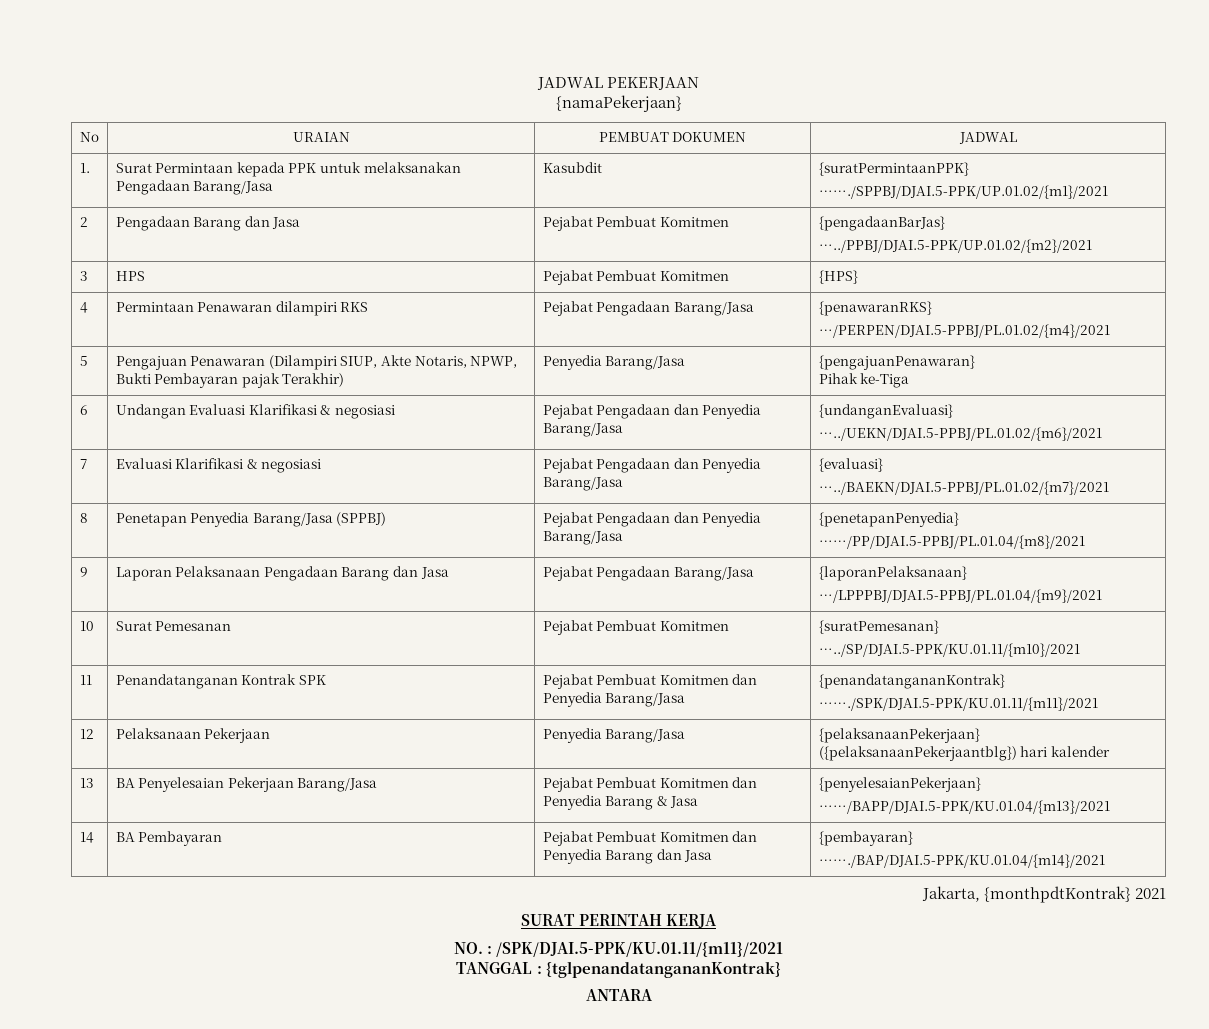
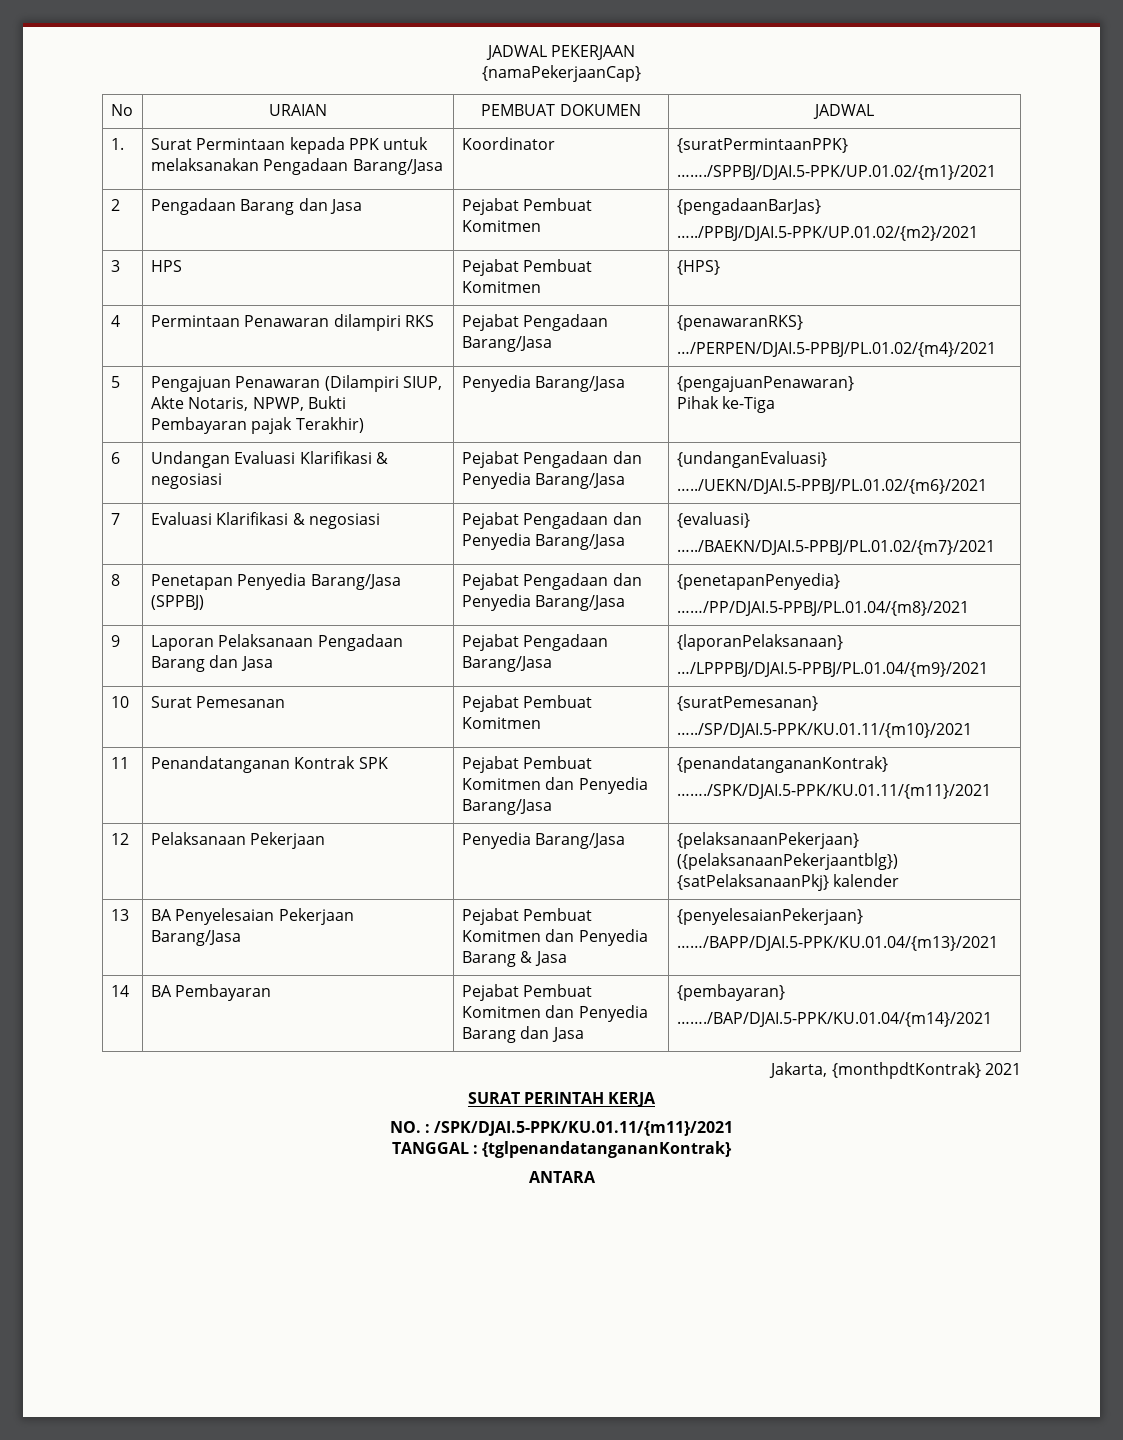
[555,95,682,112] {namaPekerjaan} -> [482,65,641,82] {namaPekerjaanCap}
[542,162,602,173] Kasubdit -> [461,137,555,150] Koordinator
[1020,746,1048,757] hari -> [676,874,829,891] {satPelaksanaanPkj}

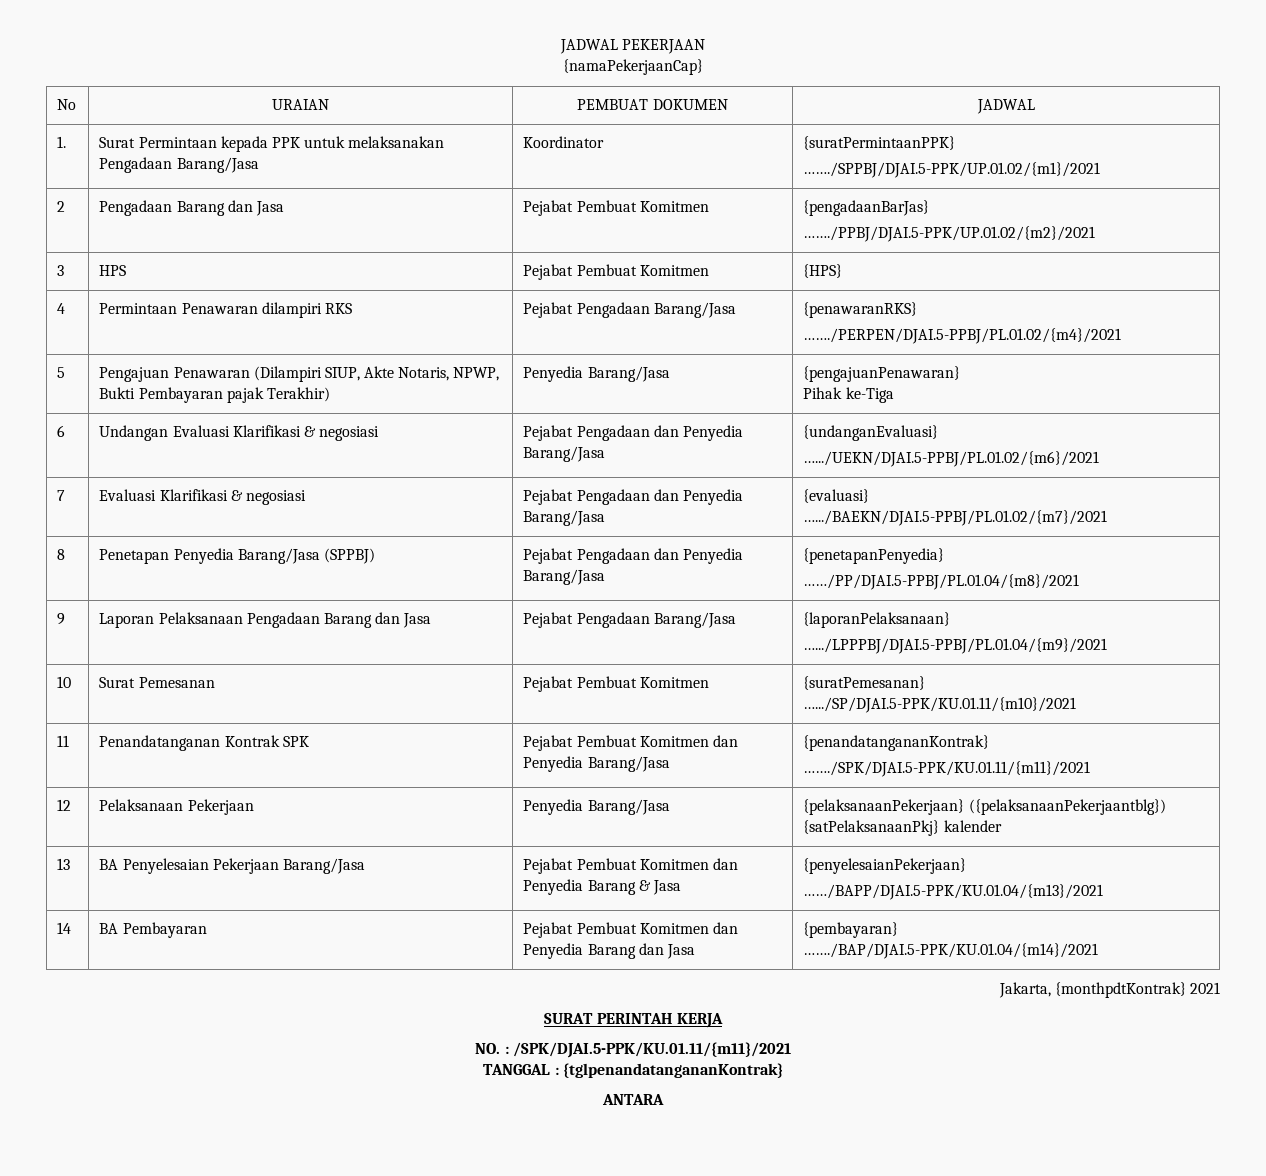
[676,226,978,241] …../PPBJ/DJAI.5-PPK/UP.01.02/{m2}/2021 -> [803,226,1096,242] ……./PPBJ/DJAI.5-PPK/UP.01.02/{m2}/2021
[676,342,996,357] …/PERPEN/DJAI.5-PPBJ/PL.01.02/{m4}/2021 -> [803,328,1122,344] ……./PERPEN/DJAI.5-PPBJ/PL.01.02/{m4}/2021
[676,479,987,494] …../UEKN/DJAI.5-PPBJ/PL.01.02/{m6}/2021 -> [803,451,1100,467] ….../UEKN/DJAI.5-PPBJ/PL.01.02/{m6}/2021
[676,540,995,555] …../BAEKN/DJAI.5-PPBJ/PL.01.02/{m7}/2021 -> [803,510,1108,526] ….../BAEKN/DJAI.5-PPBJ/PL.01.02/{m7}/2021
[676,662,988,677] …/LPPPBJ/DJAI.5-PPBJ/PL.01.04/{m9}/2021 -> [803,638,1108,654] ….../LPPPBJ/DJAI.5-PPBJ/PL.01.04/{m9}/2021
[676,723,972,738] …../SP/DJAI.5-PPK/KU.01.11/{m10}/2021 -> [803,697,1077,713] ….../SP/DJAI.5-PPK/KU.01.11/{m10}/2021

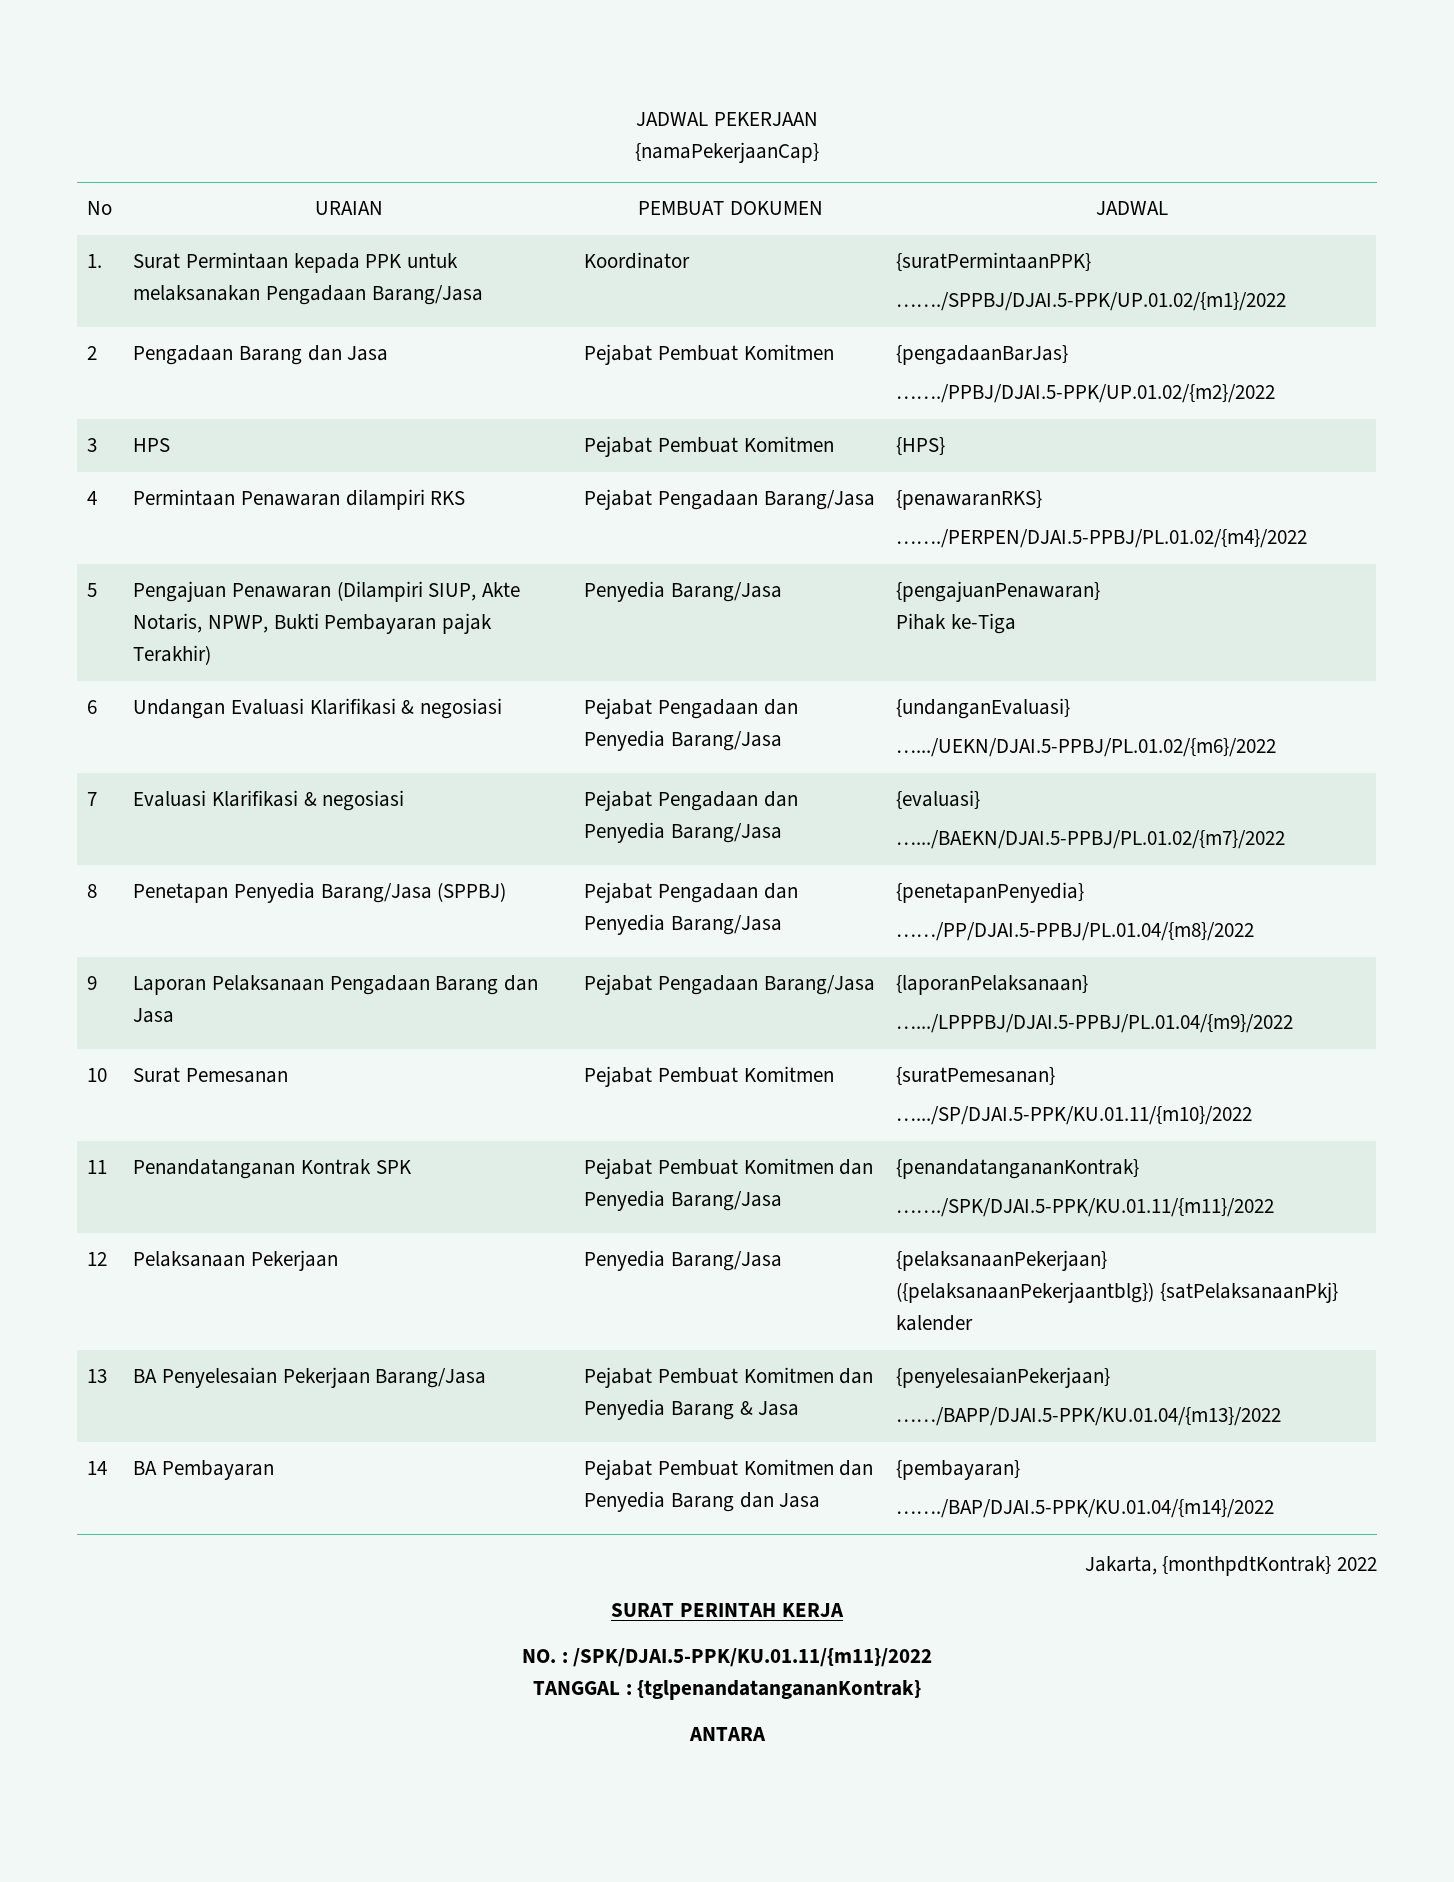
[803,162,1101,178] ……./SPPBJ/DJAI.5-PPK/UP.01.02/{m1}/2021 -> [896,292,1287,311] ……./SPPBJ/DJAI.5-PPK/UP.01.02/{m1}/2022
[803,226,1096,242] ……./PPBJ/DJAI.5-PPK/UP.01.02/{m2}/2021 -> [896,384,1276,403] ……./PPBJ/DJAI.5-PPK/UP.01.02/{m2}/2022
[803,328,1122,344] ……./PERPEN/DJAI.5-PPBJ/PL.01.02/{m4}/2021 -> [896,529,1308,548] ……./PERPEN/DJAI.5-PPBJ/PL.01.02/{m4}/2022
[803,451,1100,467] ….../UEKN/DJAI.5-PPBJ/PL.01.02/{m6}/2021 -> [896,738,1277,757] ….../UEKN/DJAI.5-PPBJ/PL.01.02/{m6}/2022
[803,510,1108,526] ….../BAEKN/DJAI.5-PPBJ/PL.01.02/{m7}/2021 -> [896,830,1286,849] ….../BAEKN/DJAI.5-PPBJ/PL.01.02/{m7}/2022
[803,574,1080,590] ……/PP/DJAI.5-PPBJ/PL.01.04/{m8}/2021 -> [896,922,1255,941] ……/PP/DJAI.5-PPBJ/PL.01.04/{m8}/2022
[803,638,1108,654] ….../LPPPBJ/DJAI.5-PPBJ/PL.01.04/{m9}/2021 -> [896,1014,1294,1033] ….../LPPPBJ/DJAI.5-PPBJ/PL.01.04/{m9}/2022
[803,697,1077,713] ….../SP/DJAI.5-PPK/KU.01.11/{m10}/2021 -> [896,1106,1253,1125] ….../SP/DJAI.5-PPK/KU.01.11/{m10}/2022
[803,761,1091,777] ……./SPK/DJAI.5-PPK/KU.01.11/{m11}/2021 -> [896,1198,1275,1217] ……./SPK/DJAI.5-PPK/KU.01.11/{m11}/2022
[803,884,1104,900] ……/BAPP/DJAI.5-PPK/KU.01.04/{m13}/2021 -> [896,1407,1282,1426] ……/BAPP/DJAI.5-PPK/KU.01.04/{m13}/2022
[803,943,1099,959] ……./BAP/DJAI.5-PPK/KU.01.04/{m14}/2021 -> [896,1499,1275,1518] ……./BAP/DJAI.5-PPK/KU.01.04/{m14}/2022
[1190,982,1220,994] 2021 -> [1337,1557,1378,1571] 2022
[512,1042,791,1058] /SPK/DJAI.5-PPK/KU.01.11/{m11}/2021 -> [573,1648,933,1667] /SPK/DJAI.5-PPK/KU.01.11/{m11}/2022

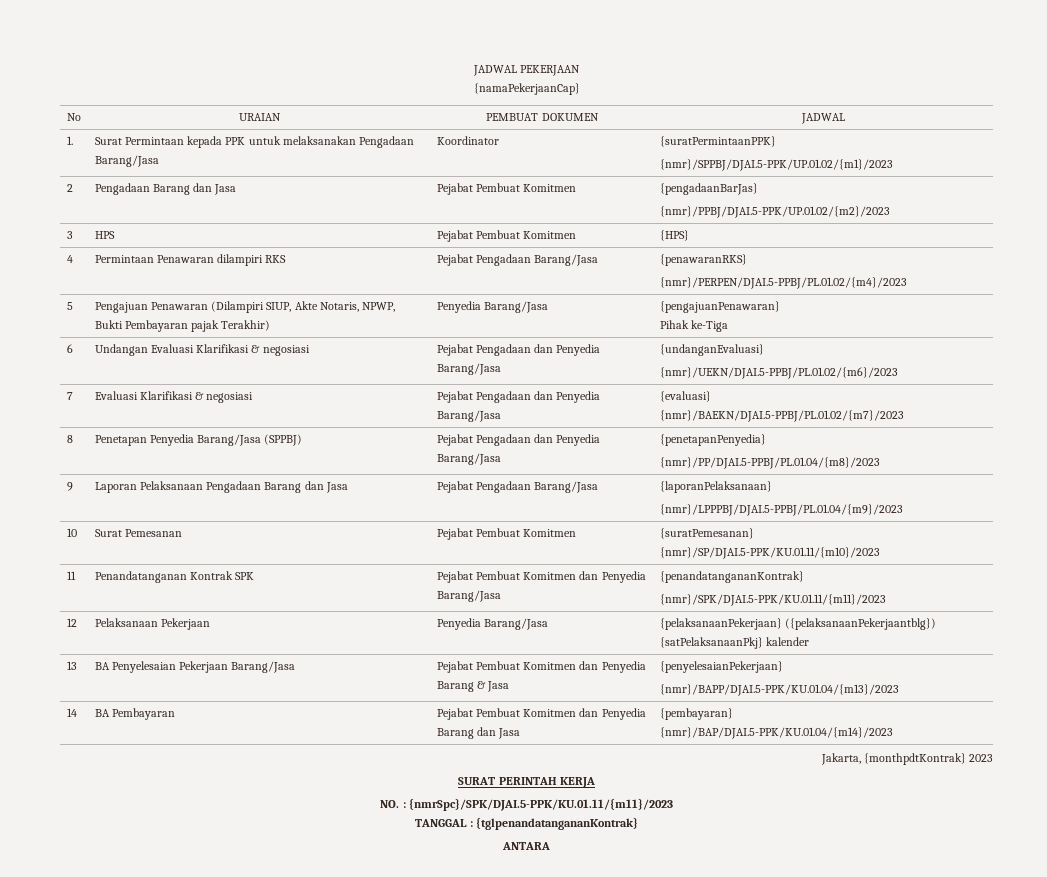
[896,292,1287,311] ……./SPPBJ/DJAI.5-PPK/UP.01.02/{m1}/2022 -> [659,159,893,171] {nmr}/SPPBJ/DJAI.5-PPK/UP.01.02/{m1}/2023
[896,384,1276,403] ……./PPBJ/DJAI.5-PPK/UP.01.02/{m2}/2022 -> [659,206,890,218] {nmr}/PPBJ/DJAI.5-PPK/UP.01.02/{m2}/2023
[896,529,1308,548] ……./PERPEN/DJAI.5-PPBJ/PL.01.02/{m4}/2022 -> [659,277,907,289] {nmr}/PERPEN/DJAI.5-PPBJ/PL.01.02/{m4}/2023
[896,738,1277,757] ….../UEKN/DJAI.5-PPBJ/PL.01.02/{m6}/2022 -> [659,367,898,379] {nmr}/UEKN/DJAI.5-PPBJ/PL.01.02/{m6}/2023
[896,830,1286,849] ….../BAEKN/DJAI.5-PPBJ/PL.01.02/{m7}/2022 -> [659,410,904,422] {nmr}/BAEKN/DJAI.5-PPBJ/PL.01.02/{m7}/2023
[896,922,1255,941] ……/PP/DJAI.5-PPBJ/PL.01.04/{m8}/2022 -> [659,457,880,469] {nmr}/PP/DJAI.5-PPBJ/PL.01.04/{m8}/2023
[896,1014,1294,1033] ….../LPPPBJ/DJAI.5-PPBJ/PL.01.04/{m9}/2022 -> [659,504,903,516] {nmr}/LPPPBJ/DJAI.5-PPBJ/PL.01.04/{m9}/2023
[896,1106,1253,1125] ….../SP/DJAI.5-PPK/KU.01.11/{m10}/2022 -> [659,547,880,559] {nmr}/SP/DJAI.5-PPK/KU.01.11/{m10}/2023
[896,1198,1275,1217] ……./SPK/DJAI.5-PPK/KU.01.11/{m11}/2022 -> [659,594,886,606] {nmr}/SPK/DJAI.5-PPK/KU.01.11/{m11}/2023
[896,1407,1282,1426] ……/BAPP/DJAI.5-PPK/KU.01.04/{m13}/2022 -> [659,684,899,696] {nmr}/BAPP/DJAI.5-PPK/KU.01.04/{m13}/2023
[896,1499,1275,1518] ……./BAP/DJAI.5-PPK/KU.01.04/{m14}/2022 -> [659,727,893,739] {nmr}/BAP/DJAI.5-PPK/KU.01.04/{m14}/2023
[1337,1557,1378,1571] 2022 -> [969,754,993,762] 2023
[573,1648,933,1667] /SPK/DJAI.5-PPK/KU.01.11/{m11}/2022 -> [408,798,673,811] {nmrSpc}/SPK/DJAI.5-PPK/KU.01.11/{m11}/2023

